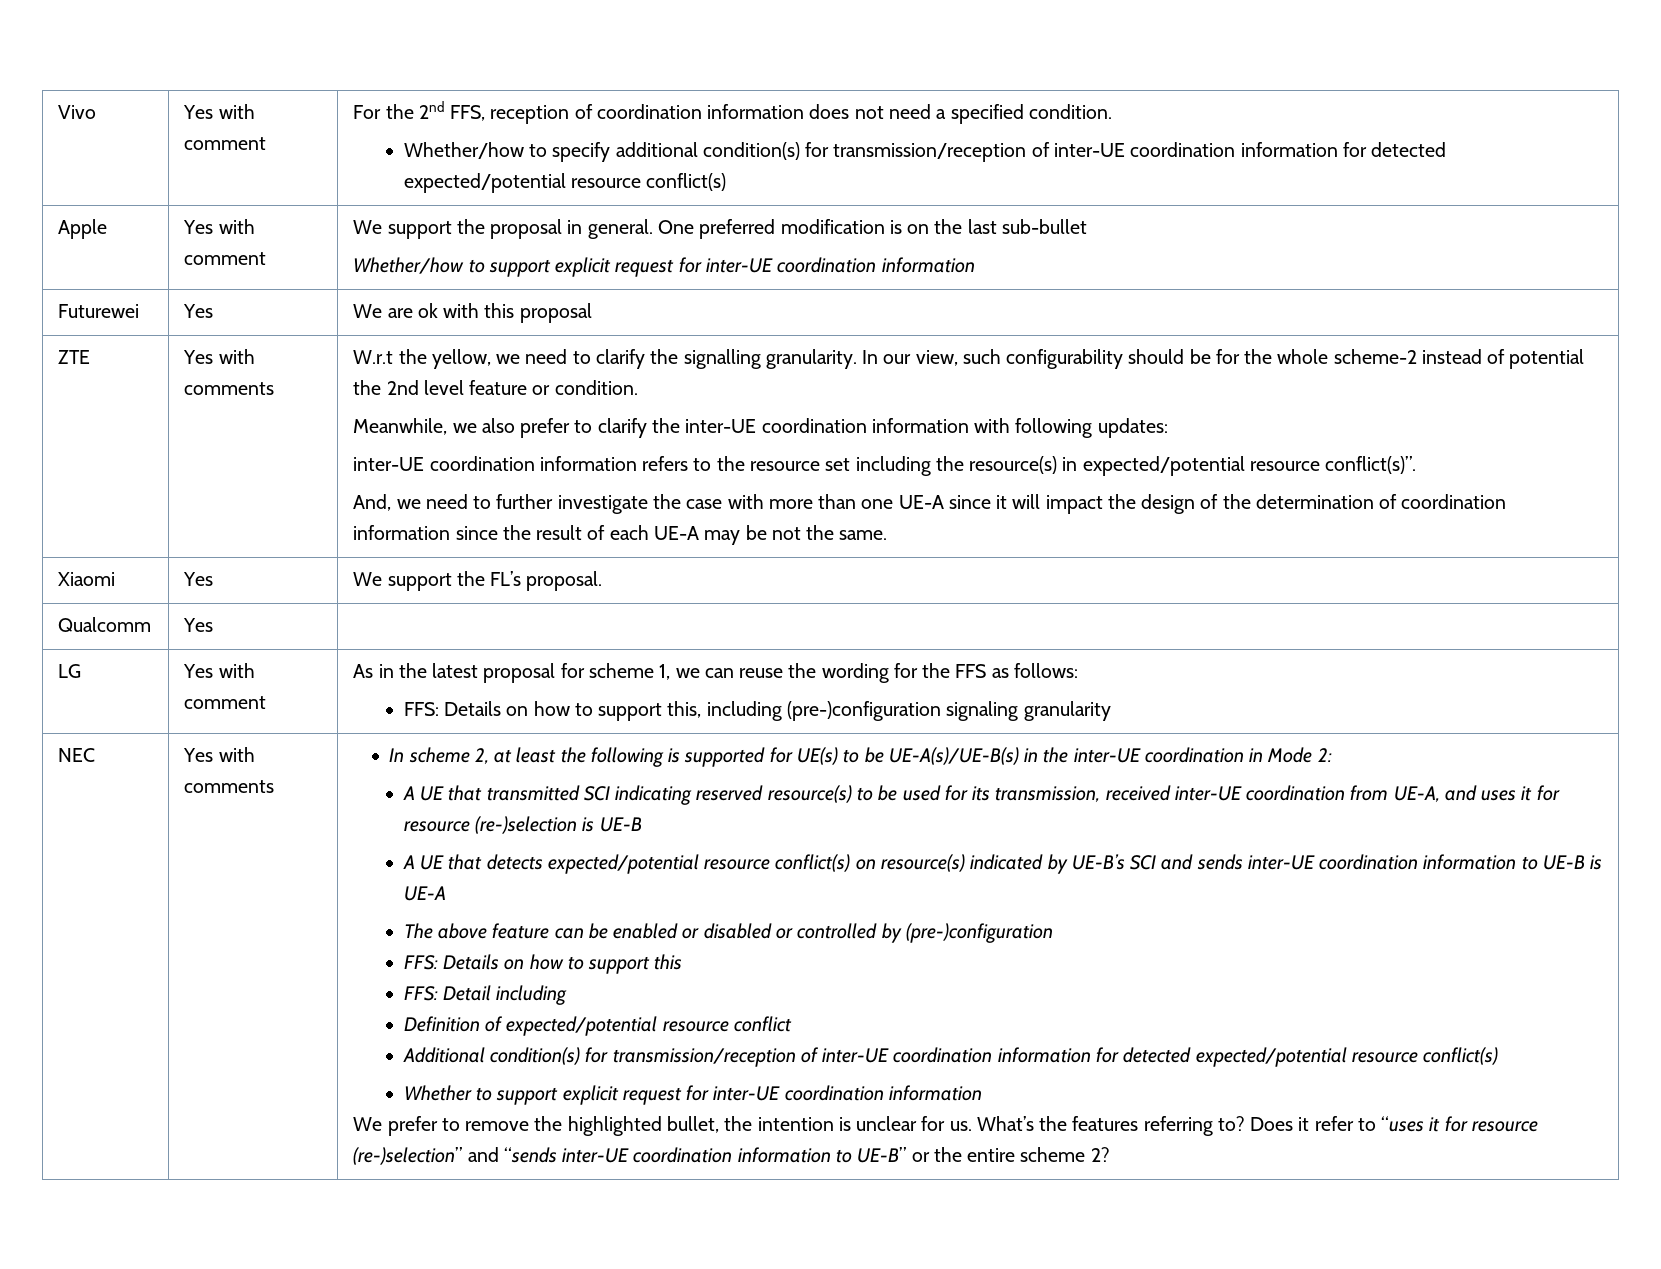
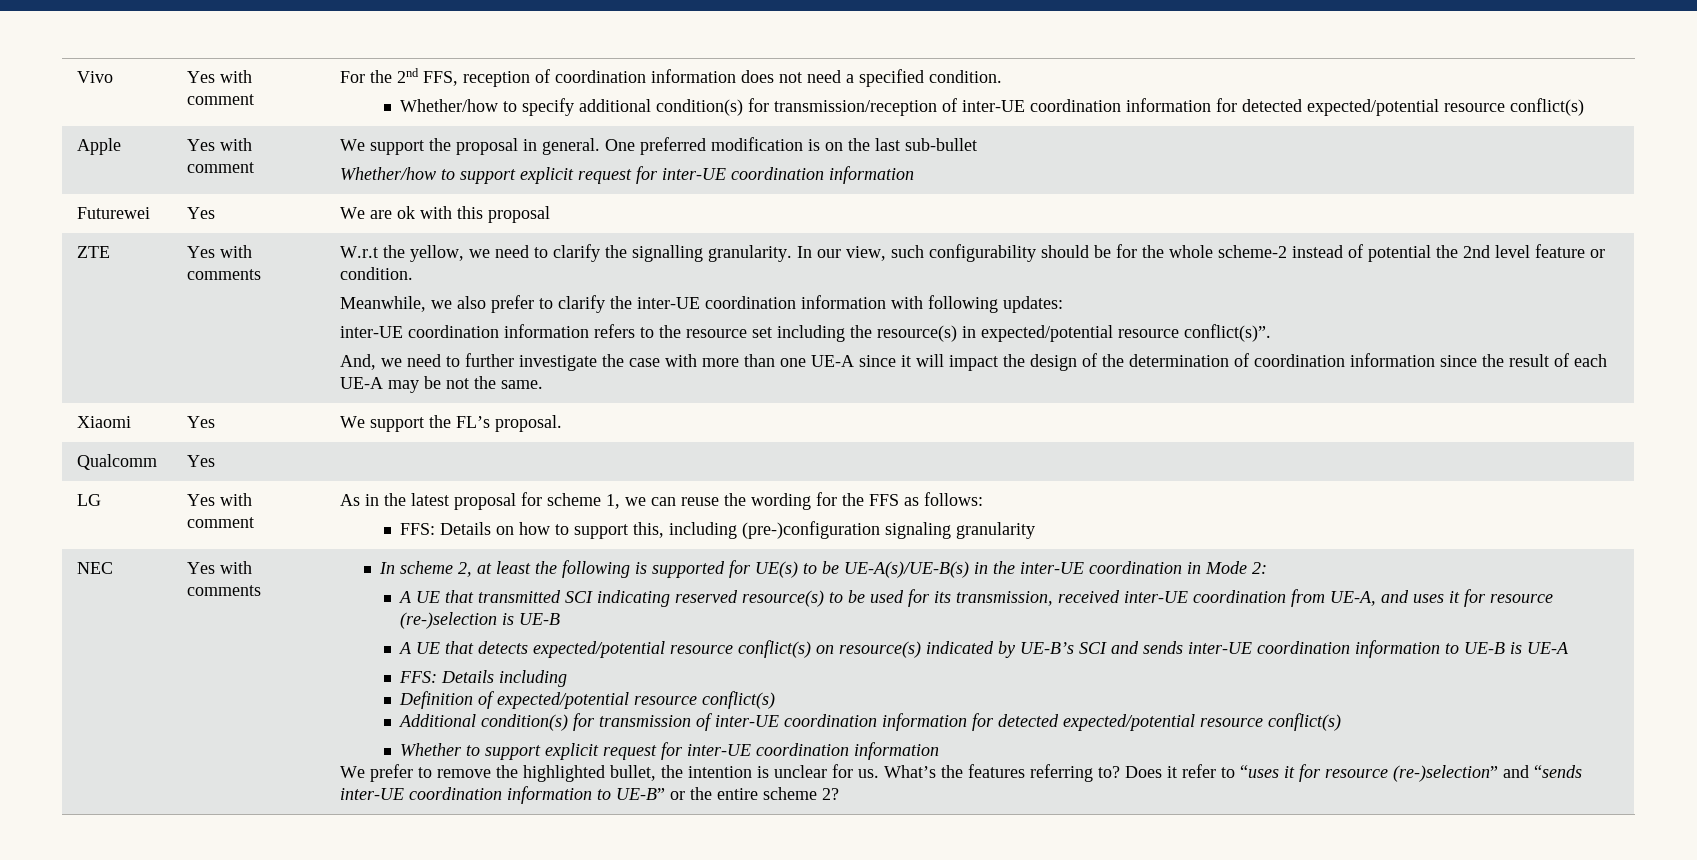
[403,923,1053,943] [403,954,683,974] [403,985,492,1001] The above feature can be enabled or disabled or controlled by (pre-)configuration // FFS: Details on how to support this // FFS: Detail -> [399,670,495,683] FFS: Details
[733,1016,792,1032] conflict -> [702,691,776,709] conflict(s)
[612,1048,796,1067] transmission/reception -> [599,715,692,727] transmission

